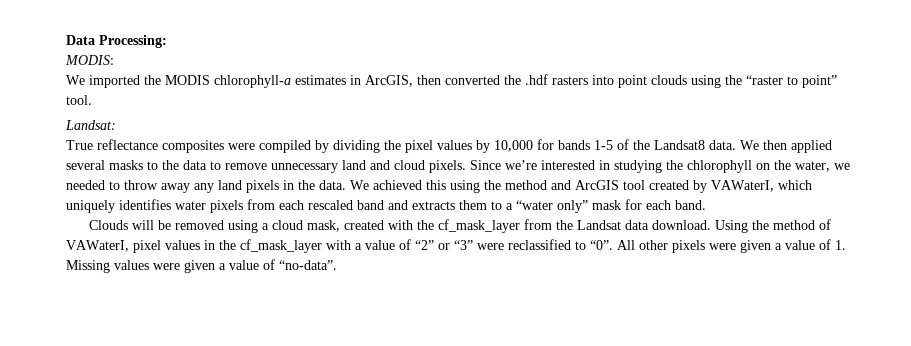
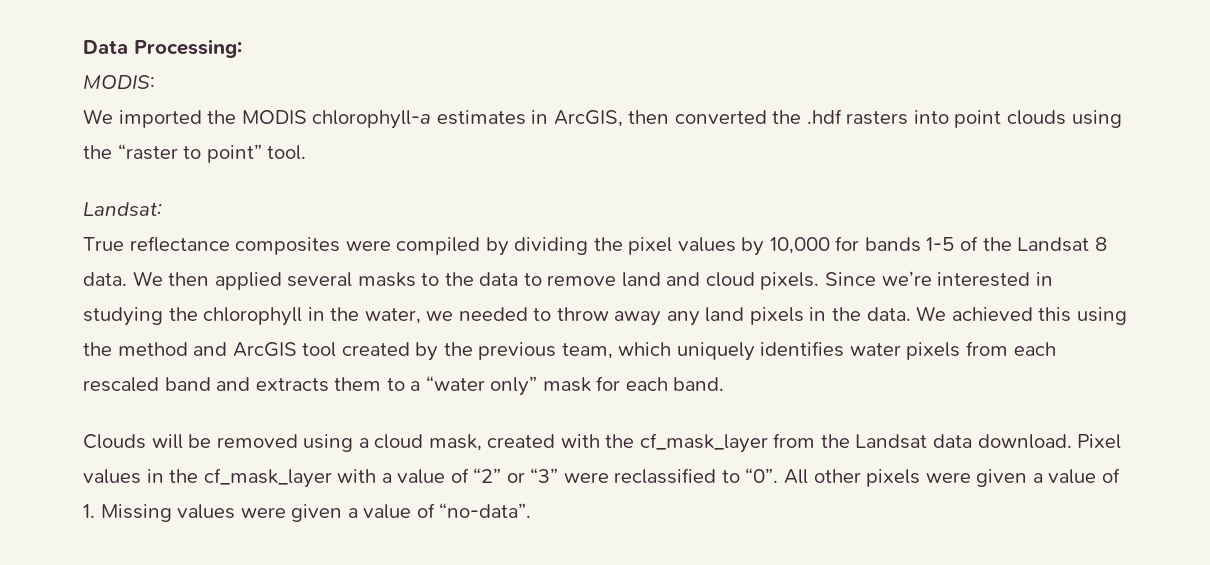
[654,140,705,150] Landsat8 -> [1017,237,1107,252] Landsat 8
[271,163,338,173] unnecessary -> (617, 280) none
[756,163,770,170] on -> [307,307,325,321] in
[711,180,774,192] VAWaterI, -> [443,342,613,360] the previous team,
[715,219,832,233] [66,240,161,253] Using the method of VAWaterI, pixel -> [1077,434,1122,449] Pixel

